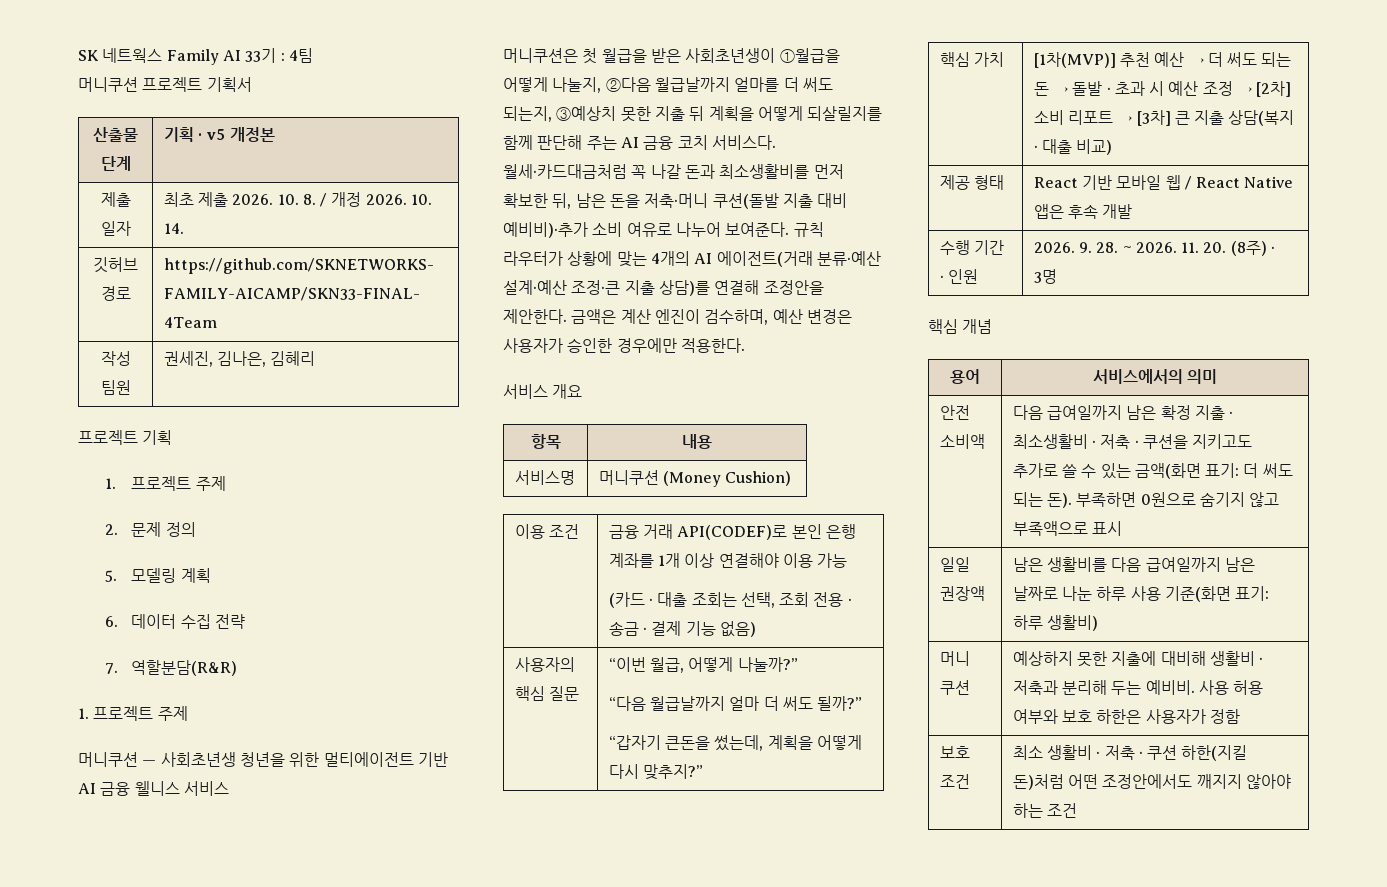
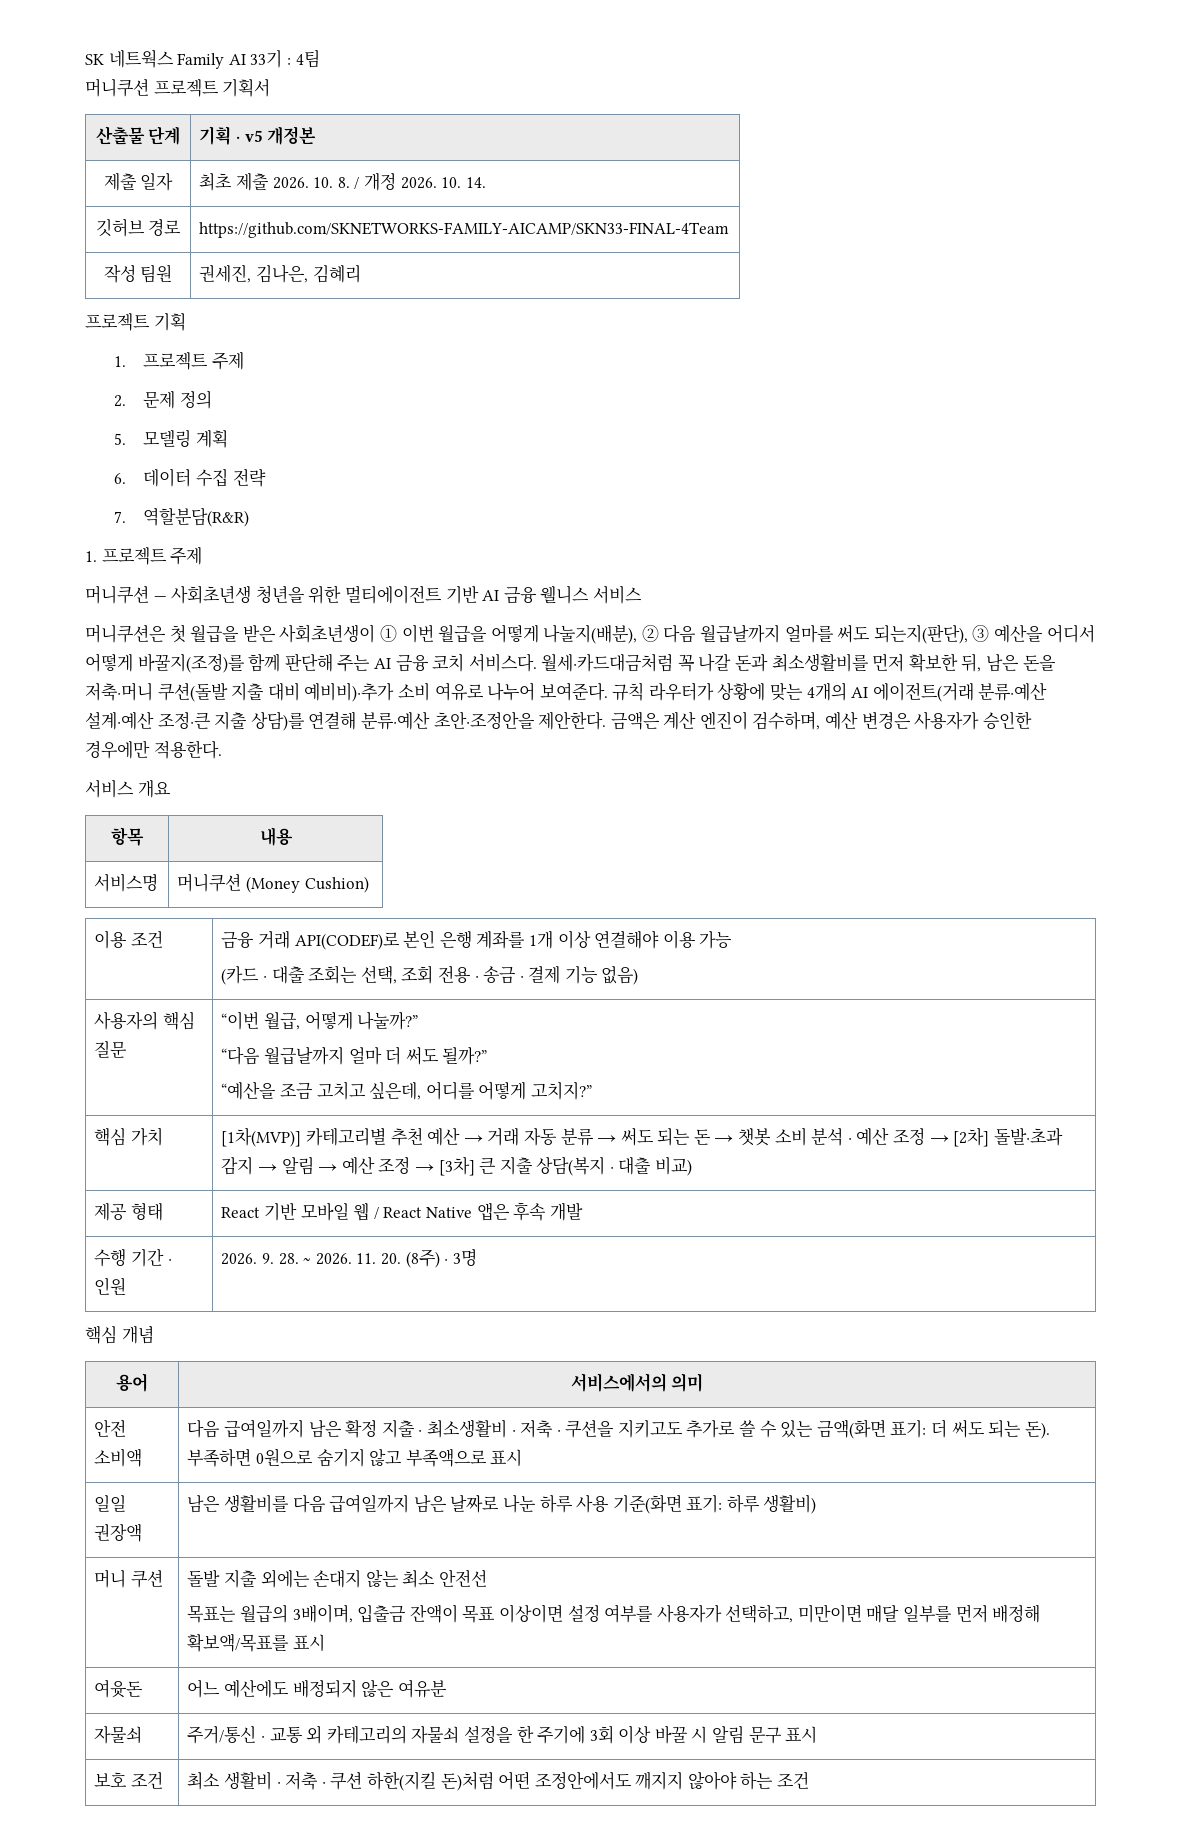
[779,48,840,63] [503,77,833,93] [503,106,883,122] ①월급을 어떻게 나눌지, ②다음 월급날까지 얼마를 더 써도 되는지, ③예상치 못한 지출 뒤 계획을 어떻게 되살릴지를 -> [379,624,1095,644] [85,653,245,673] ① 이번 월급을 어떻게 나눌지(배분), ② 다음 월급날까지 얼마를 써도 되는지(판단), ③ 예산을 어디서 어떻게 바꿀지(조정)를
[763,280,824,295] 조정안을 -> [360,711,535,730] 분류·예산 초안·조정안을
[608,735,862,751] [608,764,703,780] “갑자기 큰돈을 썼는데, 계획을 어떻게 다시 맞추지?” -> [221,1081,592,1100] “예산을 조금 고치고 싶은데, 어디를 어떻게 고치지?”
(1116, 60) none -> [305,1127,386,1146] 카테고리별
[1207,52,1292,67] [1033,81,1292,97] [1033,110,1113,125] 더 써도 되는 돈 → 돌발 · 초과 시 예산 조정 → [2차] 소비 리포트 -> [487,1127,1063,1147] [221,1156,411,1175] 거래 자동 분류 → 써도 되는 돈 → 챗봇 소비 분석 · 예산 조정 → [2차] 돌발·초과 감지 → 알림 → 예산 조정
[1012,651,1264,667] [1012,680,1264,695] [1012,709,1240,724] 예상하지 못한 지출에 대비해 생활비 · 저축과 분리해 두는 예비비. 사용 허용 여부와 보호 하한은 사용자가 정함 -> [187,1569,487,1588] [187,1604,1041,1623] [187,1633,325,1652] [94,1679,144,1698] [187,1679,447,1698] [94,1726,143,1744] [187,1725,818,1744] 돌발 지출 외에는 손대지 않는 최소 안전선 // 목표는 월급의 3배이며, 입출금 잔액이 목표 이상이면 설정 여부를 사용자가 선택하고, 미만이면 매달 일부를 먼저 배정해 확보액/목표를 표시 // 여윳돈 | 어느 예산에도 배정되지 않은 여유분 // 자물쇠 | 주거/통신 · 교통 외 카테고리의 자물쇠 설정을 한 주기에 3회 이상 바꿀 시 알림 문구 표시

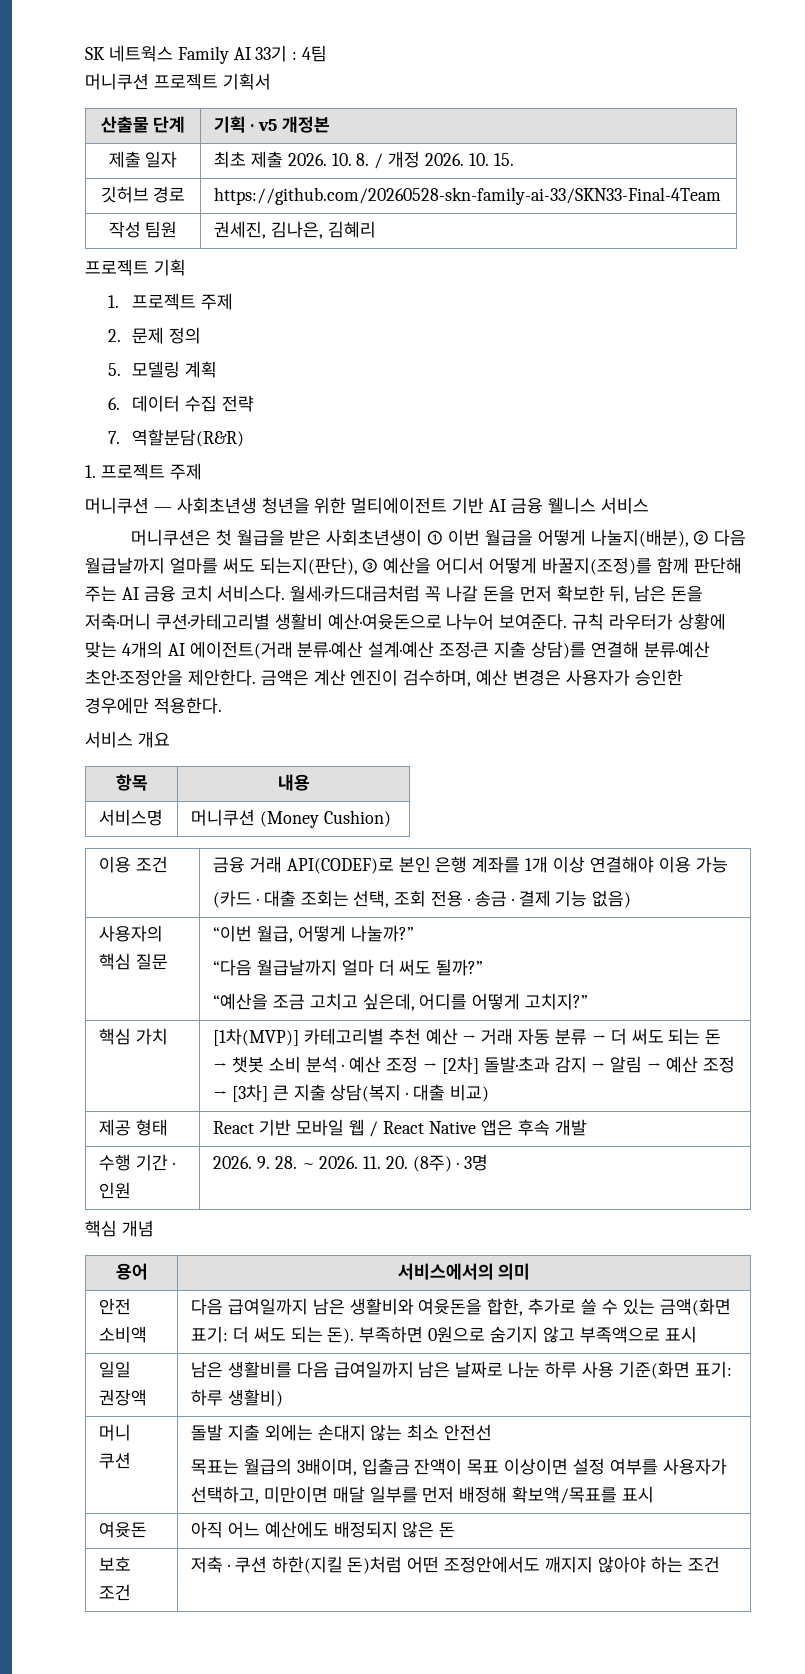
[465,177,486,188] 14. -> [493,153,514,166] 15.
[199,222,730,238] https://github.com/SKNETWORKS-FAMILY-AICAMP/SKN33-FINAL-4Team -> [213,187,721,205] https://github.com/20260528-skn-family-ai-33/SKN33-Final-4Team
[735,653,869,672] 돈과 최소생활비를 -> [482,586,515,602] 돈을
[157,682,484,702] 쿠션(돌발 지출 대비 예비비)·추가 소비 여유로 -> [155,613,442,630] 쿠션·카테고리별 생활비 예산·여윳돈으로
(617, 1139) none -> [610,1028,627,1045] 더
[345,1419,683,1438] 확정 지출 · 최소생활비 · 저축 · 쿠션을 지키고도 -> [349,1298,524,1316] 생활비와 여윳돈을 합한,
(144, 1688) none -> [190,1521,223,1538] 아직
[397,1679,447,1698] [94,1726,143,1744] [187,1725,818,1744] 여유분 // 자물쇠 | 주거/통신 · 교통 외 카테고리의 자물쇠 설정을 한 주기에 3회 이상 바꿀 시 알림 문구 표시 -> [439,1522,456,1538] 돈
[187,1771,281,1790] 최소 생활비 · -> (131, 1592) none

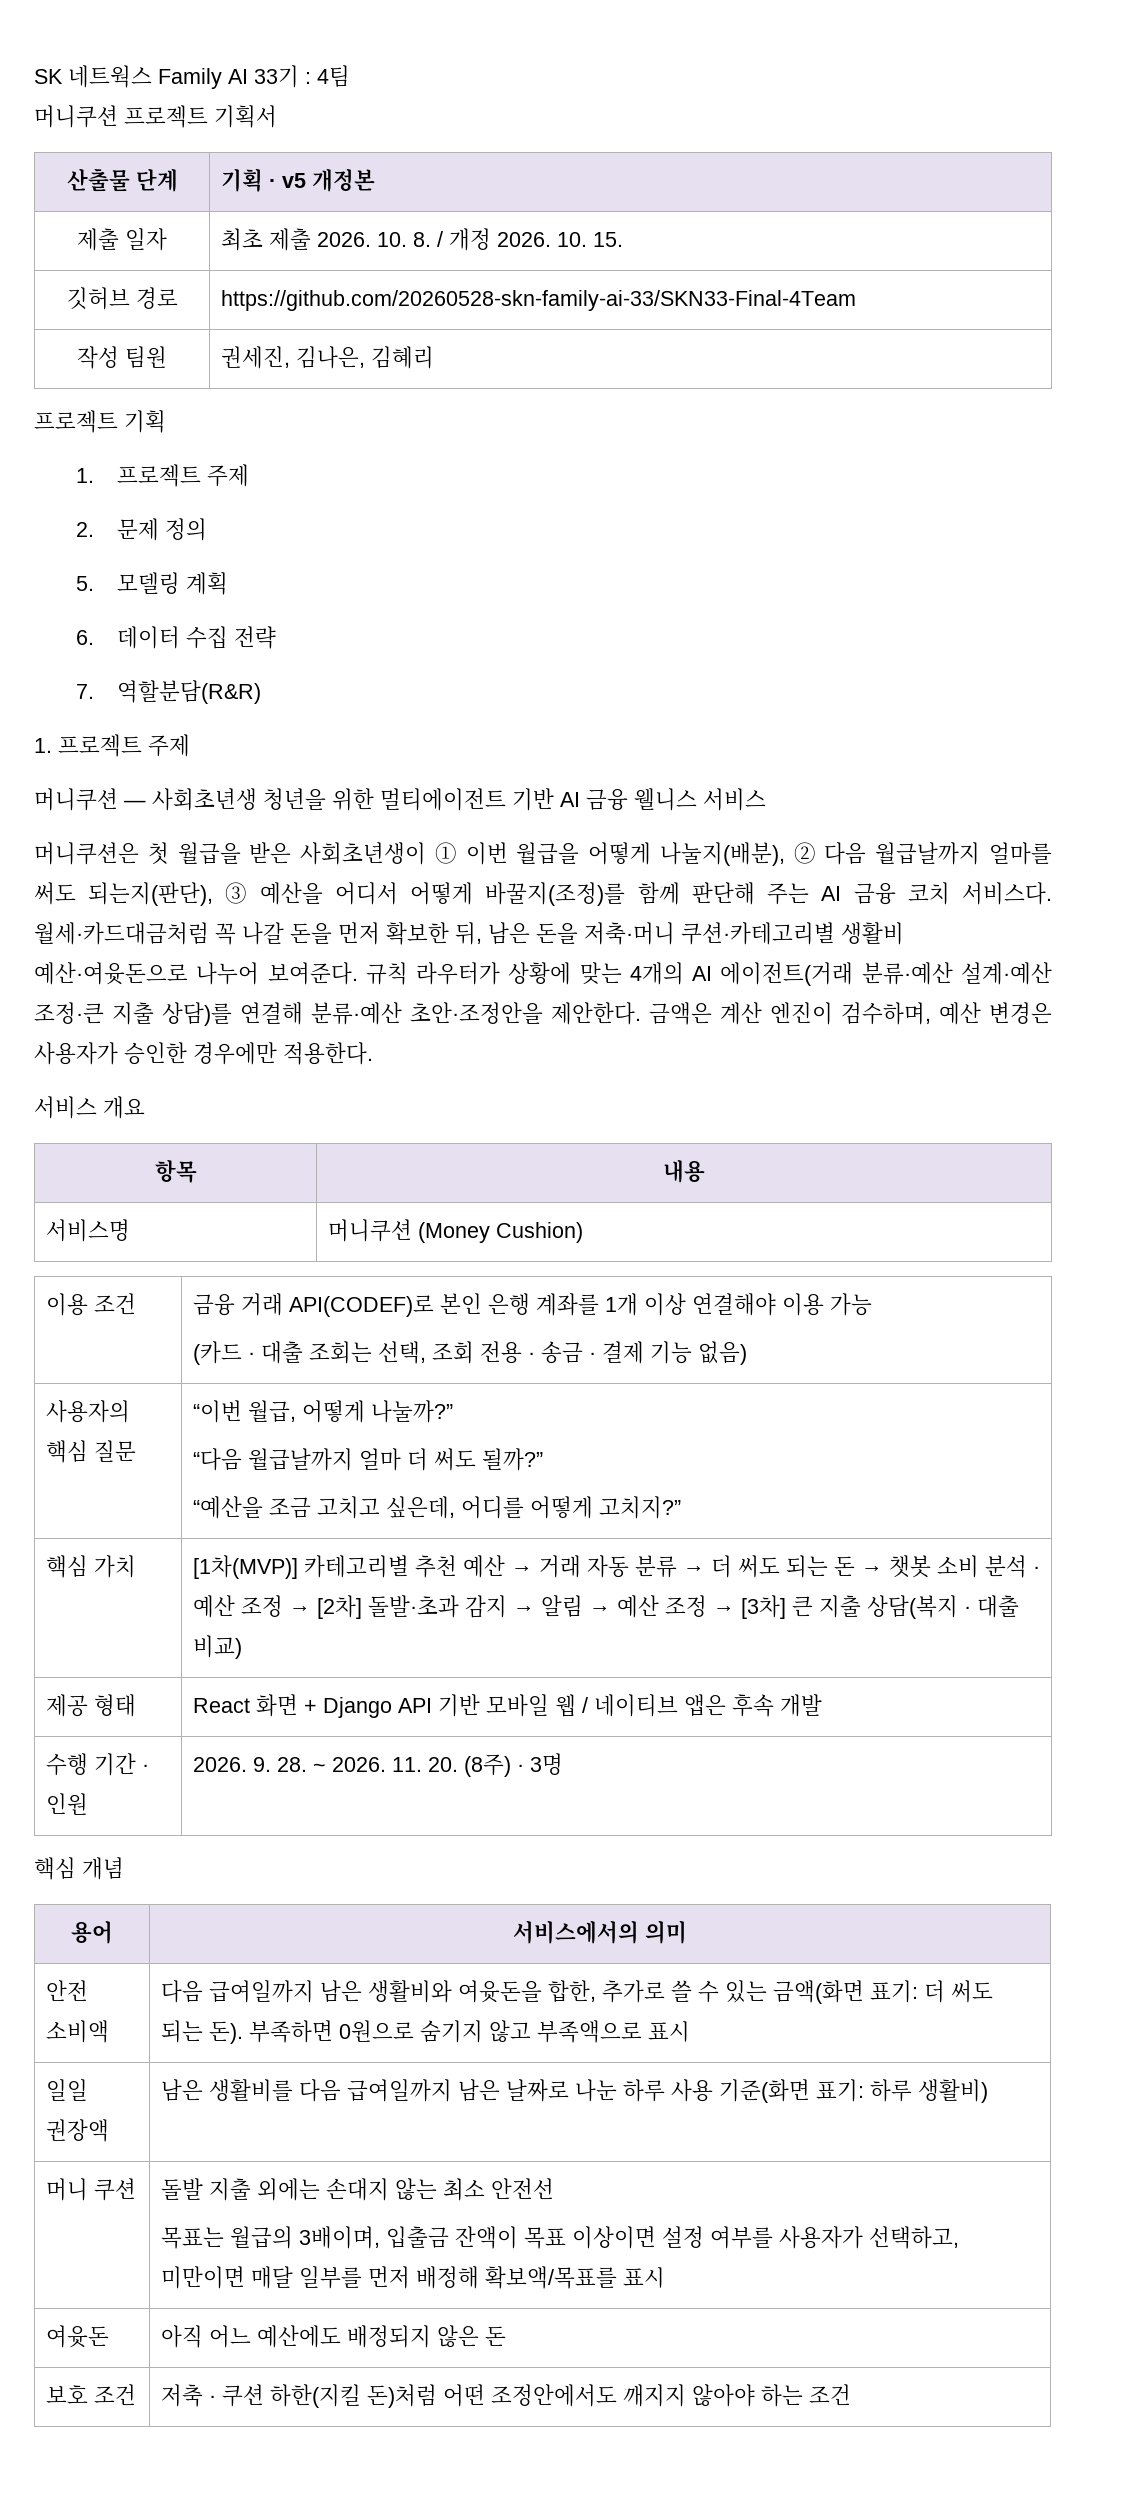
(254, 1127) none -> [255,1694,432,1718] 화면 + Django API
[383,1121,477,1134] React Native -> [593,1694,678,1717] 네이티브

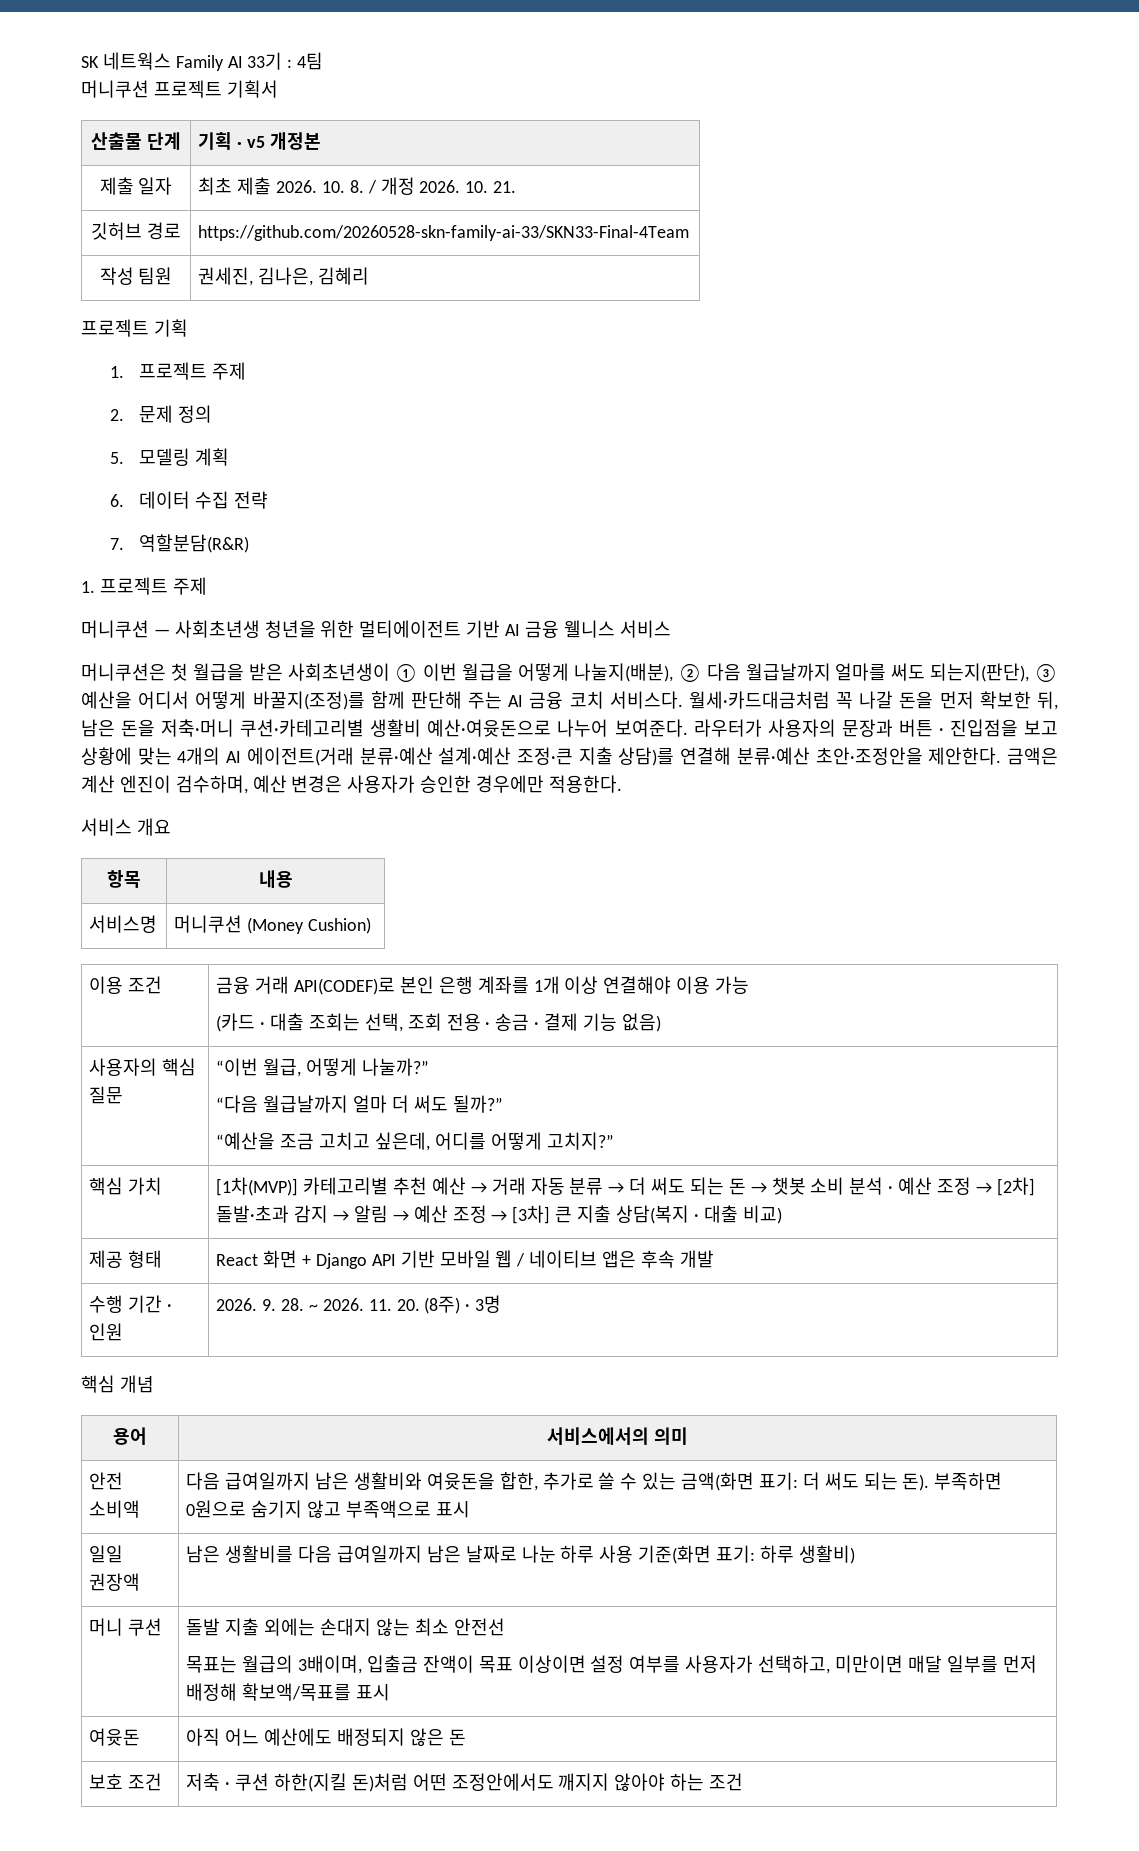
[592,232,623,247] 15. -> [493,181,517,193] 21.
[365,962,501,985] 규칙 라우터가 -> [693,719,1058,737] 라우터가 사용자의 문장과 버튼 · 진입점을 보고

